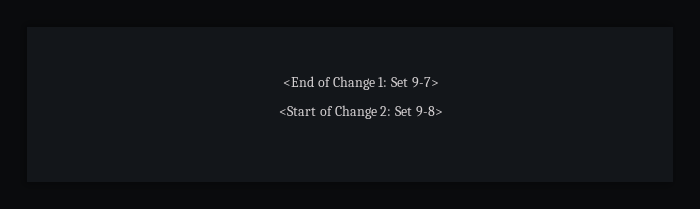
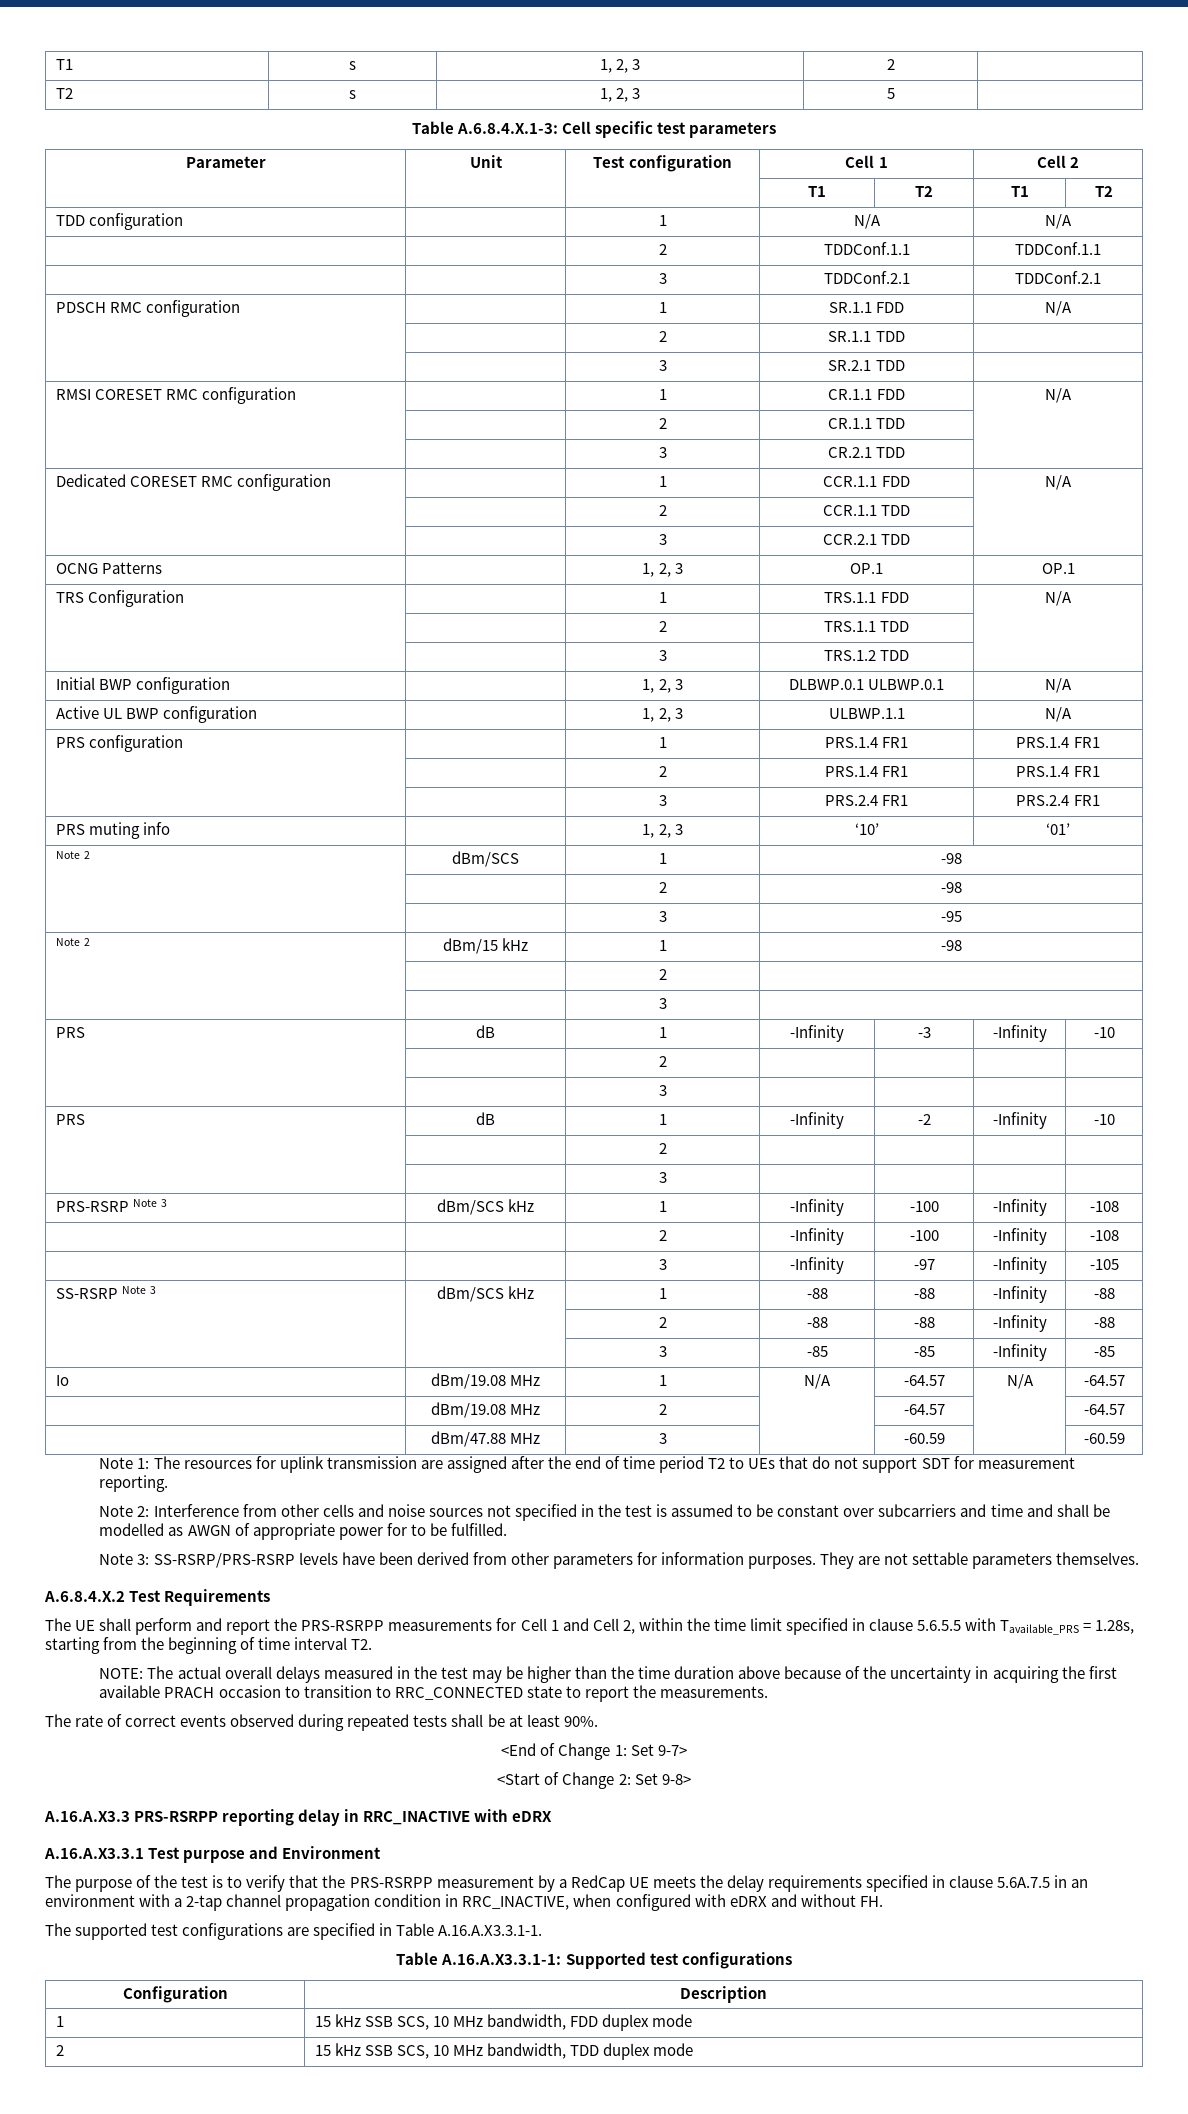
(283, 81) none -> [55,59,73,70] [349,61,356,70] [599,59,641,73] [886,59,895,70] [55,88,73,99] [349,90,356,99] [599,88,641,102] [886,88,895,99] [411,121,777,138] [185,156,266,168] [469,155,503,168] [593,155,732,172] [845,155,888,168] [1036,155,1080,168] [808,186,826,197] [915,186,933,197] [1010,186,1029,197] [1095,186,1113,197] [55,213,183,230] [658,215,667,226] [853,214,881,229] [1045,214,1072,229] [658,244,667,255] [823,242,910,255] [1015,242,1101,255] [658,273,667,284] [823,271,910,284] [1015,271,1101,284] [55,300,241,317] [658,302,667,313] [828,302,905,313] [1045,301,1072,316] [658,331,667,342] [828,331,905,342] [658,360,667,371] [828,360,905,371] [55,387,297,404] [658,389,667,400] [828,389,905,400] [1045,388,1072,403] [658,418,667,429] [827,418,906,429] [658,447,667,458] [827,447,906,458] [55,474,332,491] [658,476,667,487] [823,476,910,487] [1045,475,1072,490] [658,505,667,516] [822,505,911,516] [658,534,667,545] [822,534,911,545] [55,562,162,574] [642,563,683,577] [850,563,883,574] [1041,563,1075,574] [55,590,184,607] [658,592,667,603] [824,592,909,603] [1045,591,1072,606] [658,621,667,632] [823,621,910,632] [658,650,667,661] [823,650,910,661] [55,677,231,694] [642,679,683,693] [788,679,945,690] [1045,678,1072,693] [55,706,258,723] [642,708,683,722] [828,708,905,719] [1045,707,1072,722] [55,735,183,752] [658,737,667,748] [824,737,909,748] [1016,737,1100,748] [658,766,667,777] [824,766,909,777] [1016,766,1100,777] [658,795,667,806] [824,795,909,806] [1016,795,1100,806] [55,822,171,839] [642,824,683,838] [854,823,879,835] [1046,823,1070,835] [55,851,90,859] [452,851,519,867] [658,853,667,864] [940,853,962,864] [658,882,667,893] [940,882,962,893] [658,911,667,922] [940,911,962,922] [55,938,90,946] [442,938,529,954] [658,940,667,951] [940,940,962,951] [658,969,667,980] [658,998,667,1009] [55,1027,85,1038] [476,1025,495,1038] [658,1027,667,1038] [790,1025,844,1042] [917,1027,931,1038] [992,1025,1047,1042] [1093,1027,1115,1038] [658,1056,667,1067] [658,1085,667,1096] [55,1114,85,1125] [476,1112,495,1125] [658,1114,667,1125] [790,1112,844,1129] [917,1114,931,1125] [992,1112,1047,1129] [1093,1114,1115,1125] [658,1143,667,1154] [658,1172,667,1183] [55,1199,168,1212] [436,1199,535,1215] [658,1201,667,1212] [790,1199,844,1216] [909,1201,939,1212] [992,1199,1047,1216] [1089,1201,1119,1212] [658,1230,667,1241] [790,1228,844,1245] [909,1230,939,1241] [992,1228,1047,1245] [1089,1230,1119,1241] [658,1259,667,1270] [790,1257,844,1274] [913,1259,935,1270] [992,1257,1047,1274] [1089,1259,1119,1270] [55,1286,157,1299] [436,1286,535,1302] [658,1288,667,1299] [806,1288,828,1299] [913,1288,935,1299] [992,1286,1047,1303] [1093,1288,1115,1299] [658,1317,667,1328] [806,1317,828,1328] [913,1317,935,1328] [992,1315,1047,1332] [1093,1317,1115,1328] [658,1346,667,1357] [806,1346,828,1357] [913,1346,935,1357] [992,1344,1047,1361] [1093,1346,1115,1357] [55,1375,69,1386] [430,1373,541,1389] [658,1375,667,1386] [804,1374,831,1389] [903,1375,945,1386] [1006,1374,1034,1389] [1083,1375,1125,1386] [430,1402,541,1418] [658,1404,667,1415] [903,1404,945,1415] [1083,1404,1125,1415] [430,1431,541,1447] [658,1433,667,1444] [903,1433,945,1444] [1083,1433,1125,1444] [99,1456,1075,1473] [99,1475,169,1492] [99,1504,1110,1521] [99,1523,507,1540] [99,1552,1140,1569] [44,1589,271,1606] [45,1618,1135,1635] [45,1637,373,1654] [99,1666,1117,1683] [99,1685,768,1702] [45,1714,598,1731] T1 | s | 1, 2, 3 | 2 | // T2 | s | 1, 2, 3 | 5 | // Table A.6.8.4.X.1-3: Cell specific test parameters // Parameter | Unit | Test configuration | Cell 1 | Cell 2 // | | | T1 | T2 | T1 | T2 // TDD configuration | | 1 | N/A | N/A // | | 2 | TDDConf.1.1 | TDDConf.1.1 // | | 3 | TDDConf.2.1 | TDDConf.2.1 // PDSCH RMC configuration | | 1 | SR.1.1 FDD | N/A // | | 2 | SR.1.1 TDD | // | | 3 | SR.2.1 TDD | // RMSI CORESET RMC configuration | | 1 | CR.1.1 FDD | N/A // | | 2 | CR.1.1 TDD | // | | 3 | CR.2.1 TDD | // Dedicated CORESET RMC configuration | | 1 | CCR.1.1 FDD | N/A // | | 2 | CCR.1.1 TDD | // | | 3 | CCR.2.1 TDD | // OCNG Patterns | | 1, 2, 3 | OP.1 | OP.1 // TRS Configuration | | 1 | TRS.1.1 FDD | N/A // | | 2 | TRS.1.1 TDD | // | | 3 | TRS.1.2 TDD | // Initial BWP configuration | | 1, 2, 3 | DLBWP.0.1 ULBWP.0.1 | N/A // Active UL BWP configuration | | 1, 2, 3 | ULBWP.1.1 | N/A // PRS configuration | | 1 | PRS.1.4 FR1 | PRS.1.4 FR1 // | | 2 | PRS.1.4 FR1 | PRS.1.4 FR1 // | | 3 | PRS.2.4 FR1 | PRS.2.4 FR1 // PRS muting info | | 1, 2, 3 | ‘10’ | ‘01’ // Note 2 | dBm/SCS | 1 | -98 // | | 2 | -98 // | | 3 | -95 // Note 2 | dBm/15 kHz | 1 | -98 // | | 2 | // | | 3 | // PRS | dB | 1 | -Infinity | -3 | -Infinity | -10 // | | 2 | | | | // | | 3 | | | | // PRS | dB | 1 | -Infinity | -2 | -Infinity | -10 // | | 2 | | | | // | | 3 | | | | // PRS-RSRP Note 3 | dBm/SCS kHz | 1 | -Infinity | -100 | -Infinity | -108 // | | 2 | -Infinity | -100 | -Infinity | -108 // | | 3 | -Infinity | -97 | -Infinity | -105 // SS-RSRP Note 3 | dBm/SCS kHz | 1 | -88 | -88 | -Infinity | -88 // | | 2 | -88 | -88 | -Infinity | -88 // | | 3 | -85 | -85 | -Infinity | -85 // Io | dBm/19.08 MHz | 1 | N/A | -64.57 | N/A | -64.57 // | dBm/19.08 MHz | 2 | | -64.57 | | -64.57 // | dBm/47.88 MHz | 3 | | -60.59 | | -60.59 // Note 1: The resources for uplink transmission are assigned after the end of time period T2 to UEs that do not support SDT for measurement reporting. // Note 2: Interference from other cells and noise sources not specified in the test is assumed to be constant over subcarriers and time and shall be modelled as AWGN of appropriate power for to be fulfilled. // Note 3: SS-RSRP/PRS-RSRP levels have been derived from other parameters for information purposes. They are not settable parameters themselves. // A.6.8.4.X.2 Test Requirements // The UE shall perform and report the PRS-RSRPP measurements for Cell 1 and Cell 2, within the time limit specified in clause 5.6.5.5 with Tavailable_PRS = 1.28s, starting from the beginning of time interval T2. // NOTE: The actual overall delays measured in the test may be higher than the time duration above because of the uncertainty in acquiring the first available PRACH occasion to transition to RRC_CONNECTED state to report the measurements. // The rate of correct events observed during repeated tests shall be at least 90%. //
(443, 111) none -> [44,1809,553,1826] [44,1846,382,1863] [45,1875,1089,1892] [45,1894,883,1911] [45,1923,543,1940] [396,1952,792,1969] [122,1986,228,2003] [679,1986,767,2003] [55,2016,64,2027] [314,2014,693,2031] [55,2045,64,2056] [314,2043,694,2060] // A.16.A.X3.3 PRS-RSRPP reporting delay in RRC_INACTIVE with eDRX // A.16.A.X3.3.1 Test purpose and Environment // The purpose of the test is to verify that the PRS-RSRPP measurement by a RedCap UE meets the delay requirements specified in clause 5.6A.7.5 in an environment with a 2-tap channel propagation condition in RRC_INACTIVE, when configured with eDRX and without FH. // The supported test configurations are specified in Table A.16.A.X3.3.1-1. // Table A.16.A.X3.3.1-1: Supported test configurations // Configuration | Description // 1 | 15 kHz SSB SCS, 10 MHz bandwidth, FDD duplex mode // 2 | 15 kHz SSB SCS, 10 MHz bandwidth, TDD duplex mode

